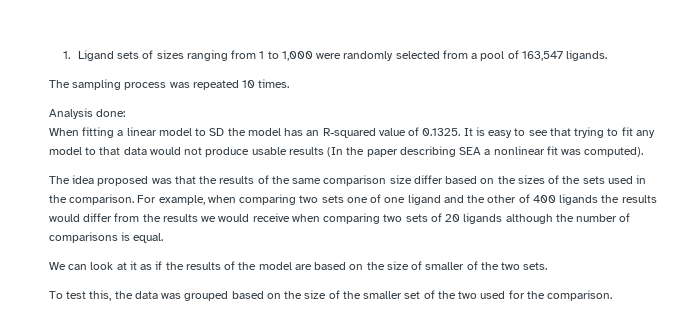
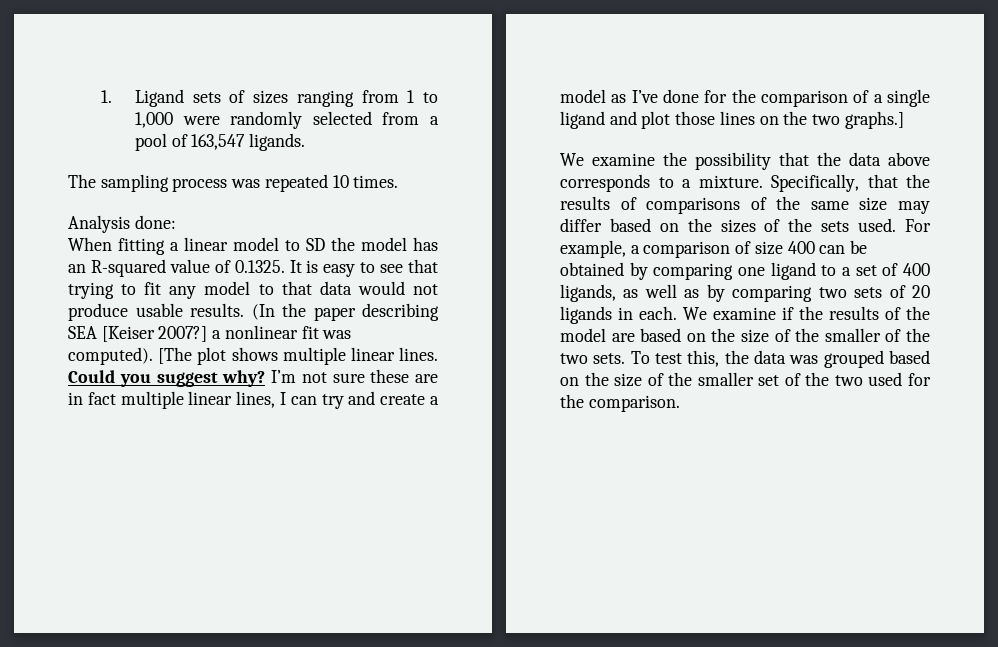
[288,147,324,155] results -> [190,303,244,317] results.
(482, 151) none -> [101,326,208,342] [Keiser 2007?]
[49,175,412,186] // The idea proposed was that the results of the same comparison size -> [158,347,438,365] [68,369,438,387] [68,391,440,409] [560,89,930,107] [560,111,904,129] [560,152,930,170] [560,174,930,192] [560,196,930,214] [The plot shows multiple linear lines. Could you suggest why? I’m not sure these are in fact multiple linear lines, I can try and create a model as I’ve done for the comparison of a single ligand and plot those lines on the two graphs.] // We examine the possibility that the data above corresponds to a mixture. Specifically, that the results of comparisons of the same size may
[607,175,647,184] [49,194,657,205] [49,213,320,222] used in the comparison. For example, when comparing two sets one of one ligand and the other of 400 ligands the results would differ from the results we would receive when -> [858,218,931,232] [560,240,868,258] [560,262,930,280] [560,284,725,302] used. For example, a comparison of size 400 can be obtained by comparing one ligand to a set of 400 ligands, as well as by
[505,213,631,224] [49,232,164,243] [49,261,153,270] although the number of comparisons is equal. // We can look at it as -> [618,306,776,320] in each. We examine
(423, 265) none -> [795,328,820,342] the
(548, 266) // -> (626, 358) none

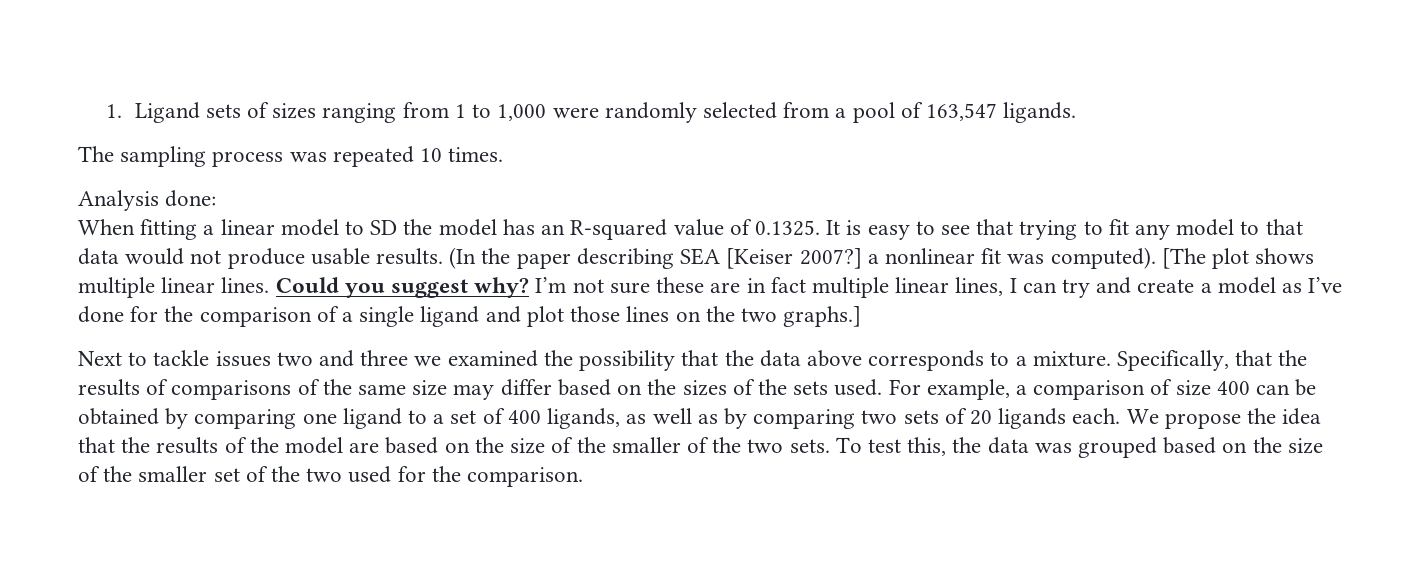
[560,153,655,166] We examine -> [78,350,538,367] Next to tackle issues two and three we examined
[618,307,633,320] in -> (1067, 418) none
[713,307,794,320] examine if -> [1164,408,1322,429] [78,437,115,453] propose the idea that

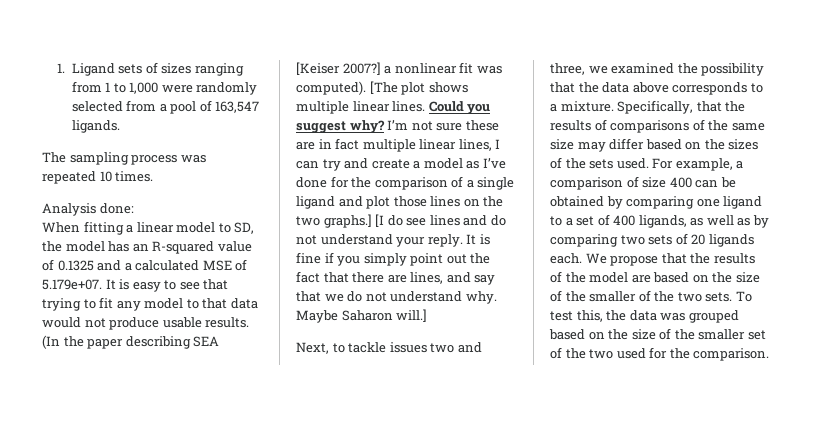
[370,220,398,235] SD -> [234,222,255,234] SD,
[754,220,820,236] 0.1325. -> [57,259,248,271] [42,279,102,290] 0.1325 and a calculated MSE of 5.179e+07.
[78,351,122,366] // Next -> [375,214,506,227] [296,234,490,247] [296,252,491,266] [296,271,496,285] [296,291,497,304] [296,309,428,323] [296,342,329,354] [I do see lines and do not understand your reply. It is fine if you simply point out the fact that there are lines, and say that we do not understand why. Maybe Saharon will.] // Next,
[360,350,409,366] three -> [550,63,585,75] three,
[1247,408,1322,425] the idea -> (659, 261) none

